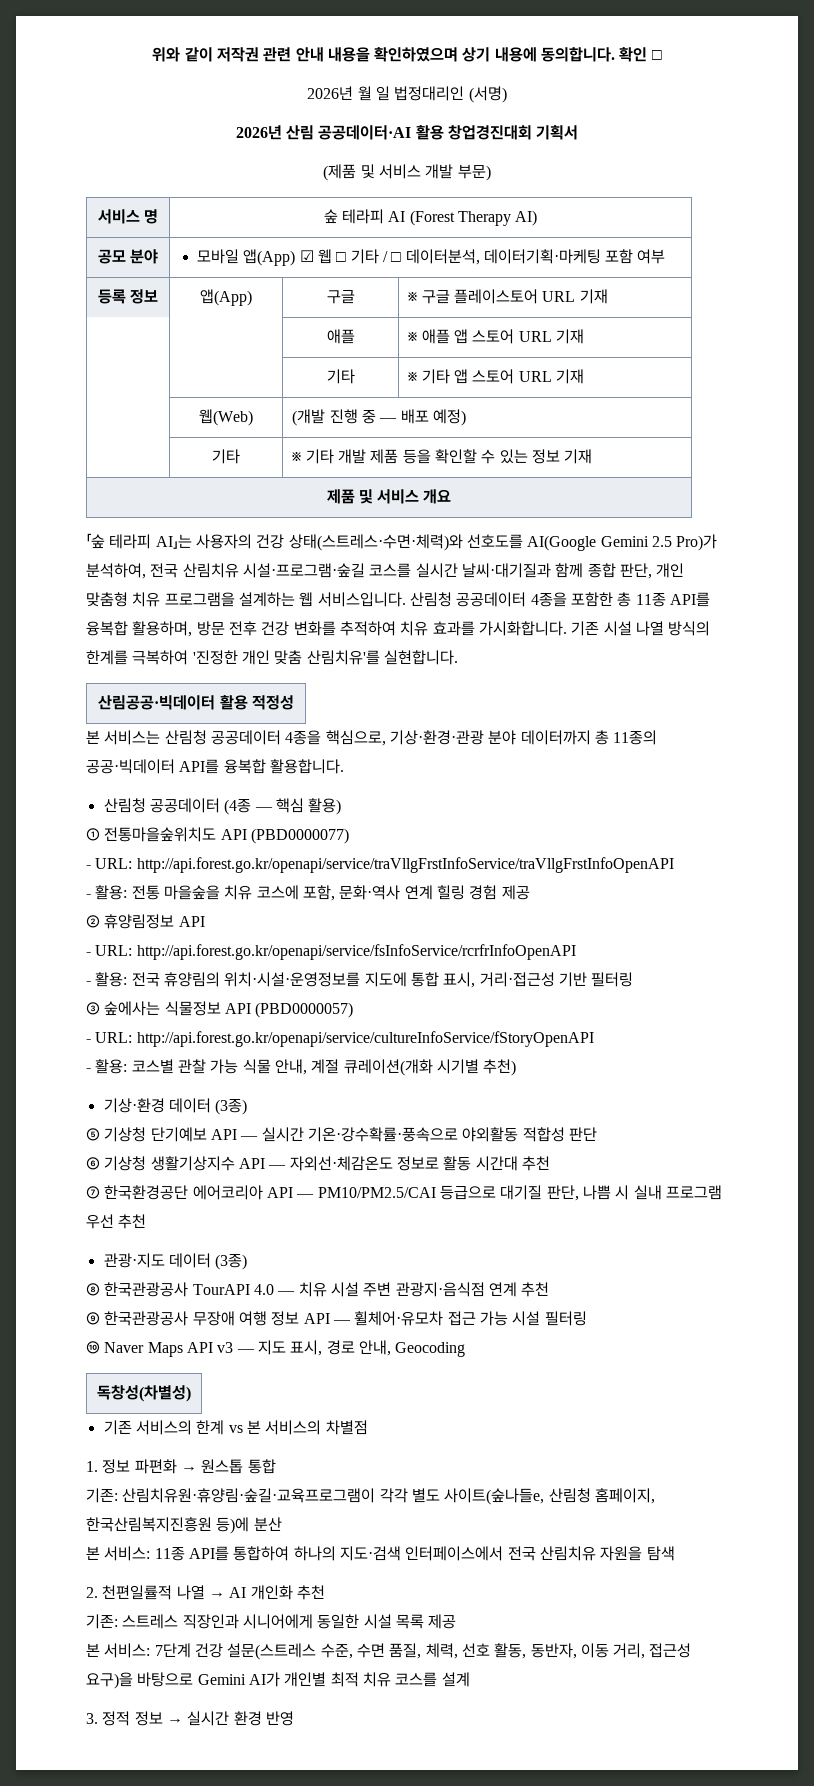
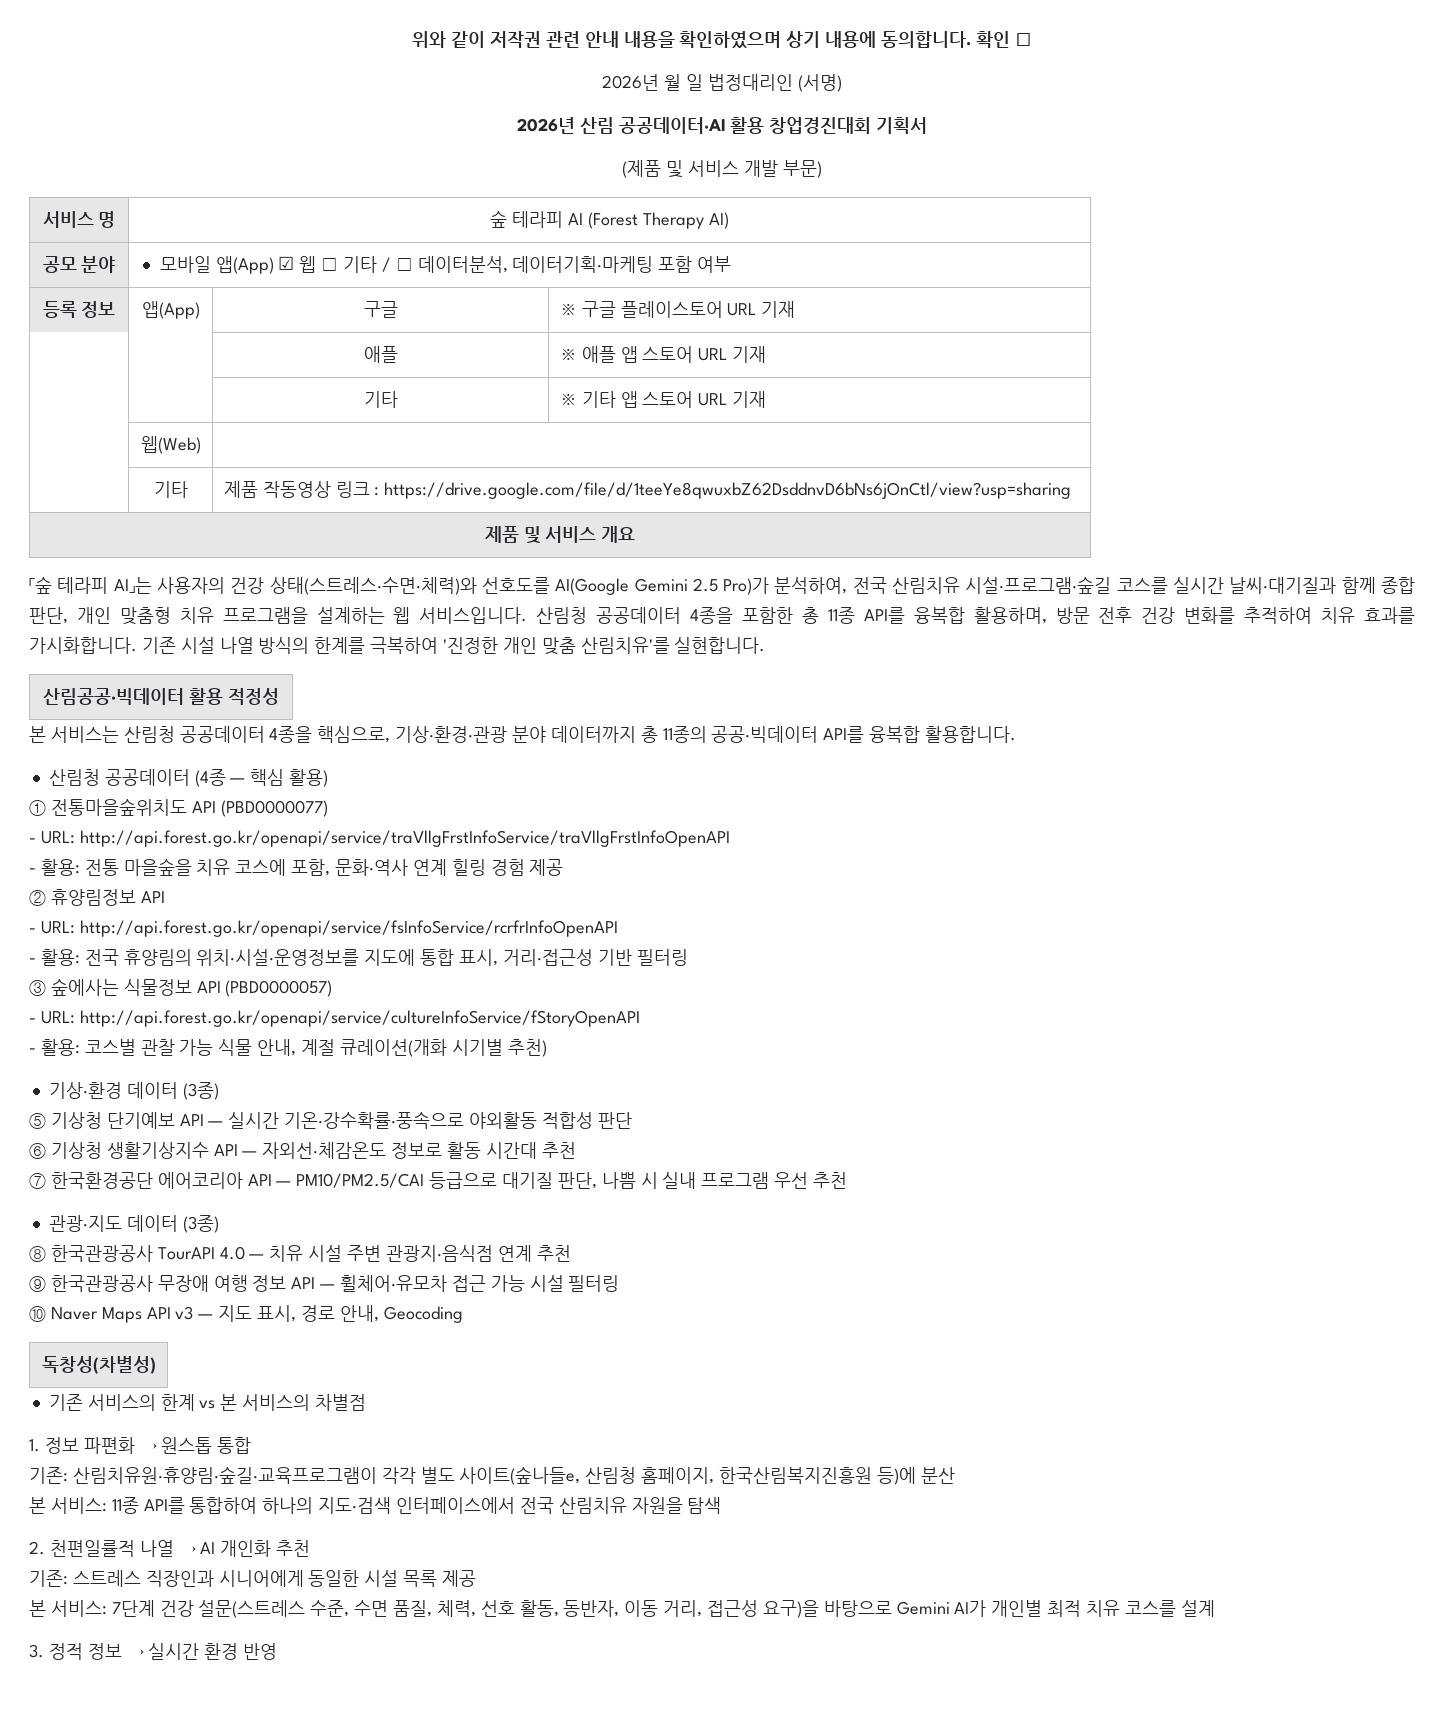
[292,409,466,426] [212,449,240,464] [292,449,593,464] (개발 진행 중 — 배포 예정) // | 기타 | ※ 기타 개발 제품 등을 확인할 수 있는 정보 기재 -> [153,481,188,498] [223,481,1072,499] // | 기타 | 제품 작동영상 링크 : https://drive.google.com/file/d/1teeYe8qwuxbZ62DsddnvD6bNs6jOnCtl/view?usp=sharing

